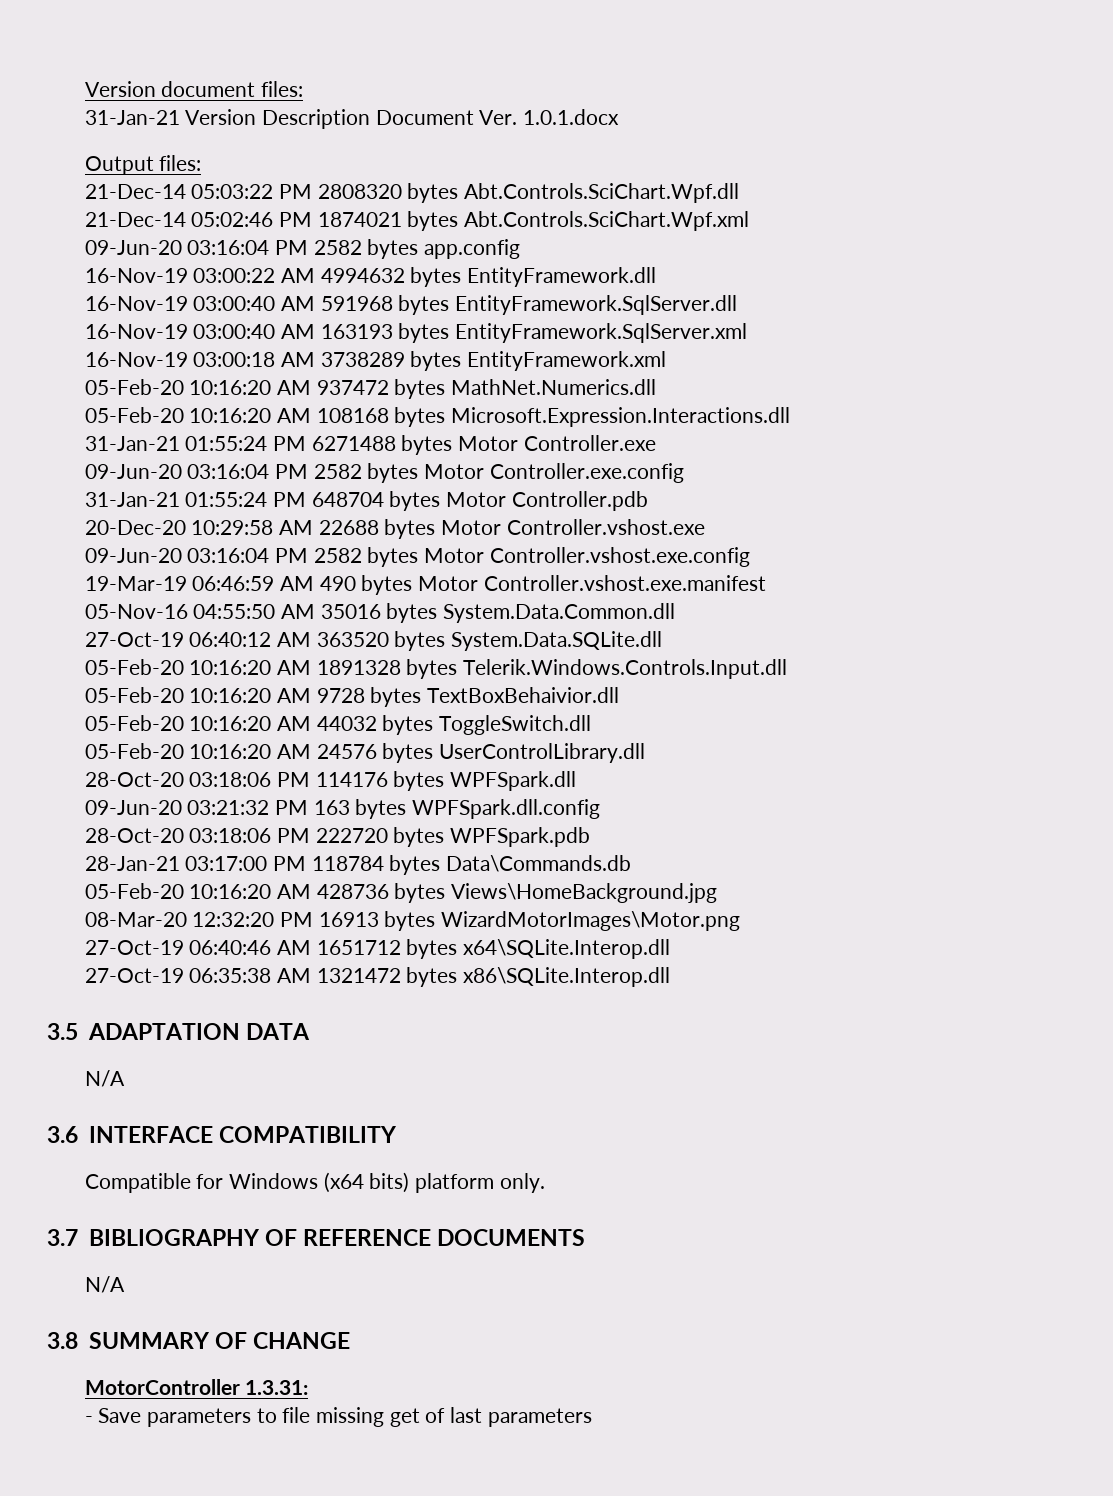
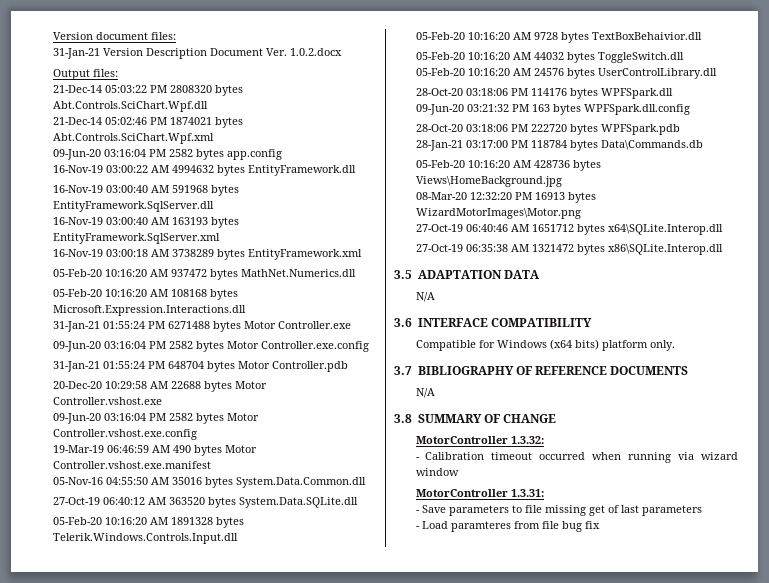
[522,109,619,125] 1.0.1.docx -> [289,48,342,56] 1.0.2.docx
(350, 1340) none -> [415,436,544,444] [415,452,738,463] [415,468,459,476] // MotorController 1.3.32: // - Calibration timeout occurred when running via wizard window
(592, 1417) none -> [415,521,600,532] // - Load paramteres from file bug fix

